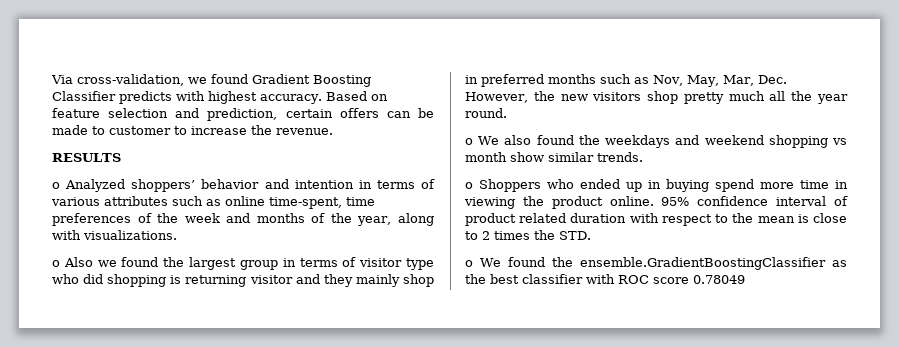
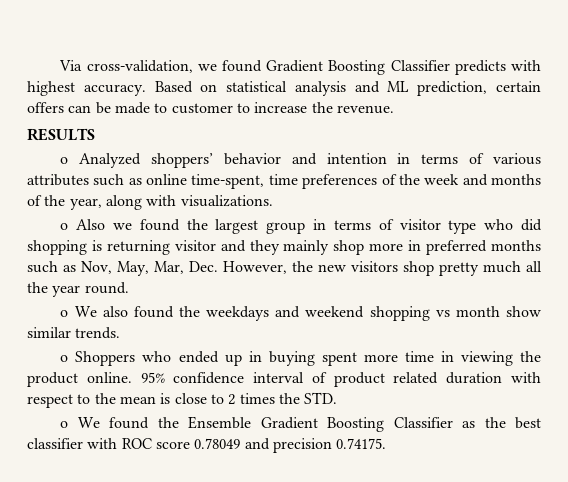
[52,108,200,118] feature selection and -> [226,81,410,96] statistical analysis and ML
(434, 280) none -> [369,243,404,251] more
[715,179,754,192] spend -> [321,352,357,366] spent
[579,257,826,270] ensemble.GradientBoostingClassifier -> [188,416,453,432] Ensemble Gradient Boosting Classifier
(745, 279) none -> [244,438,387,453] and precision 0.74175.

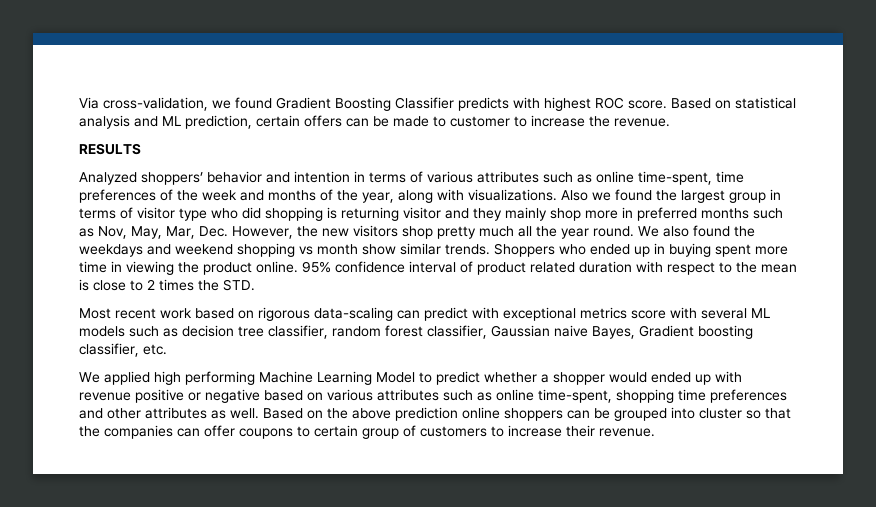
[83,84,146,96] accuracy. -> [595,97,667,109] ROC score.
[60,157,69,164] o -> (141, 149) none
[60,223,69,230] // o -> (557, 195) none
[60,310,69,317] // o -> (634, 231) none
[60,355,69,362] // o -> (490, 249) none
[60,416,541,432] [27,438,387,453] o We found the Ensemble Gradient Boosting Classifier as the best classifier with ROC score 0.78049 and precision 0.74175. -> [79,307,770,321] [79,325,753,339] [79,343,167,357] [79,371,742,385] [79,389,787,403] [79,407,791,421] [79,425,655,439] Most recent work based on rigorous data-scaling can predict with exceptional metrics score with several ML models such as decision tree classifier, random forest classifier, Gaussian naive Bayes, Gradient boosting classifier, etc. // We applied high performing Machine Learning Model to predict whether a shopper would ended up with revenue positive or negative based on various attributes such as online time-spent, shopping time preferences and other attributes as well. Based on the above prediction online shoppers can be grouped into cluster so that the companies can offer coupons to certain group of customers to increase their revenue.

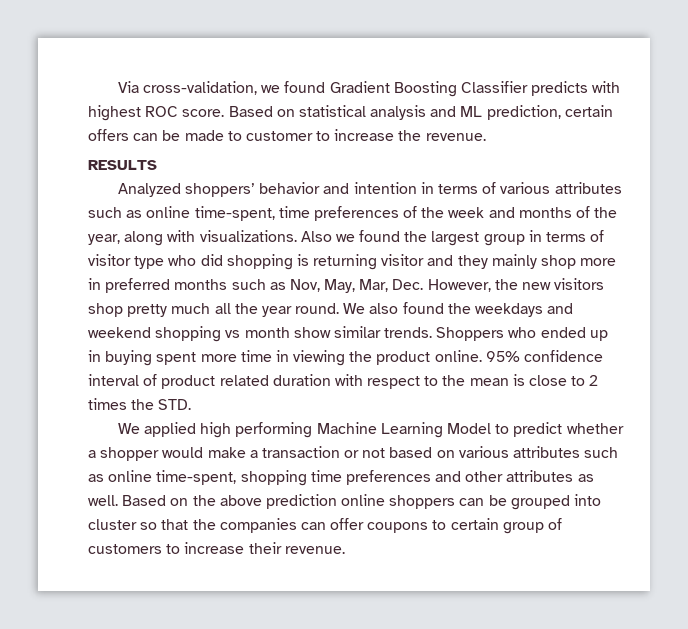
[79,307,770,321] [79,325,753,339] [79,343,167,357] // Most recent work based on rigorous data-scaling can predict with exceptional metrics score with several ML models such as decision tree classifier, random forest classifier, Gaussian naive Bayes, Gradient boosting classifier, etc. -> (192, 404) none
[651,371,742,385] [79,389,260,403] ended up with revenue positive or negative -> [207,446,386,458] make a transaction or not

